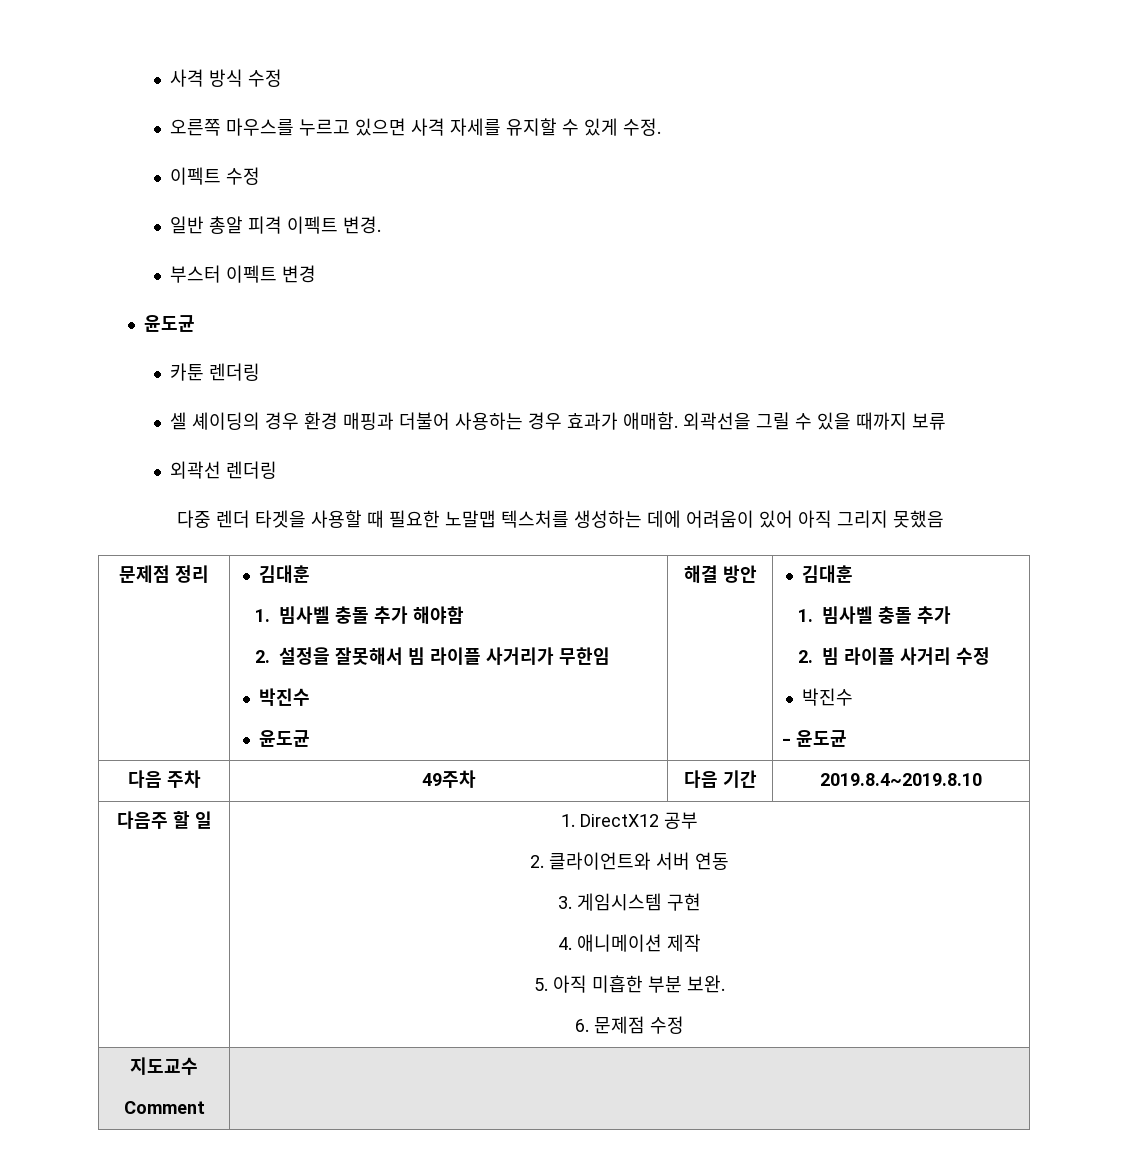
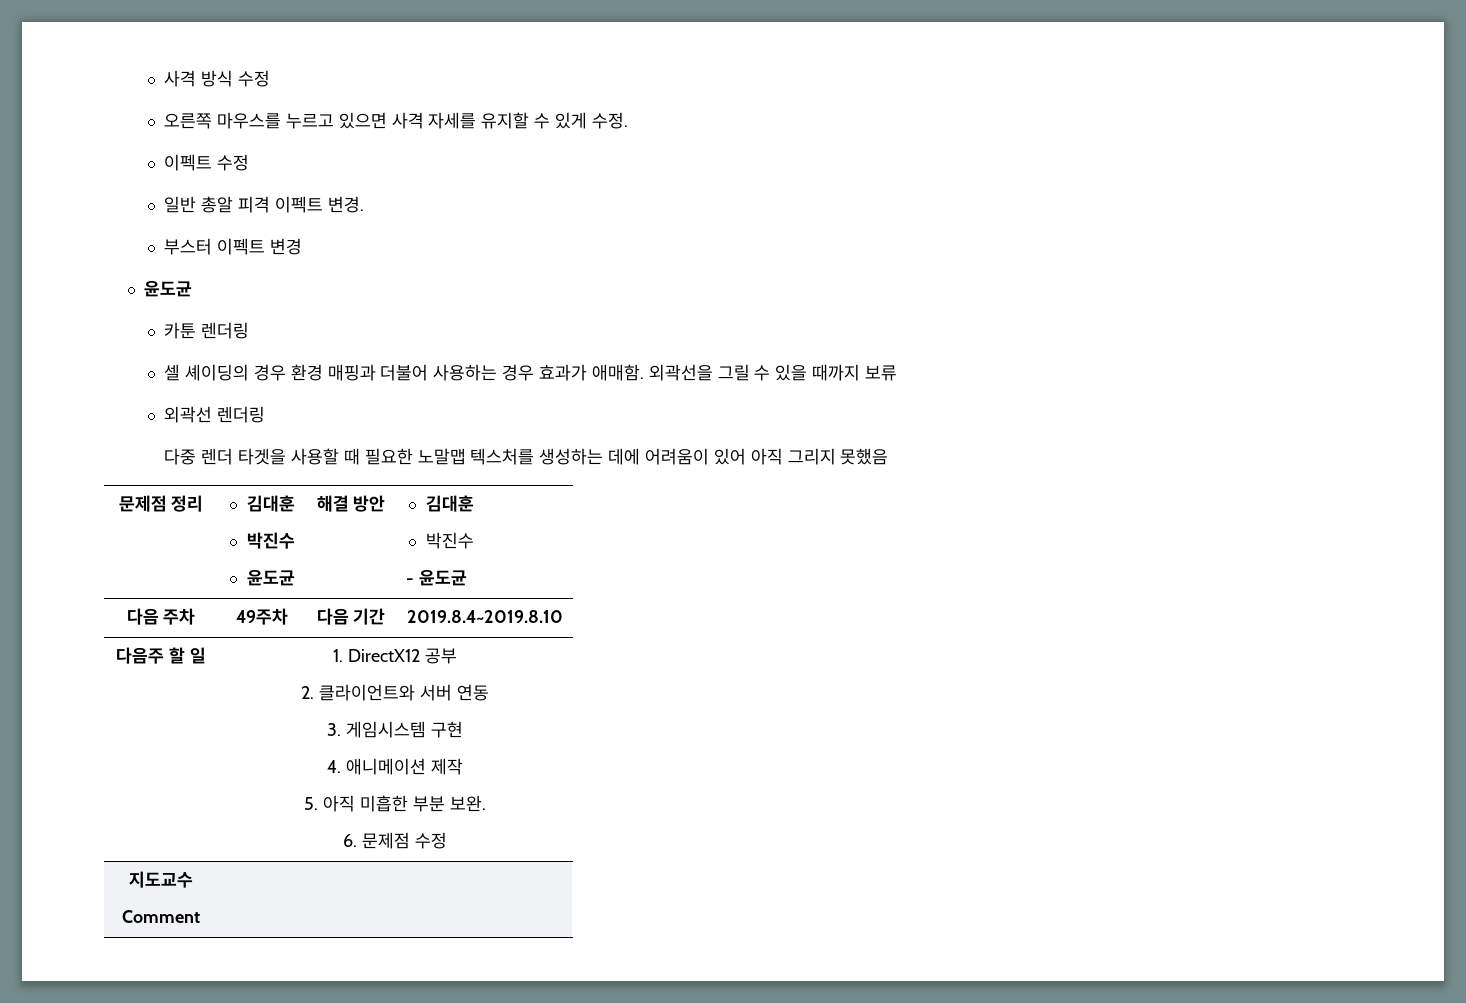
[255,606,465,624] [255,647,611,665] // 1. 빔사벨 충돌 추가 해야함 // 2. 설정을 잘못해서 빔 라이플 사거리가 무한임 -> (295, 503) none
[798,606,952,624] [798,647,991,665] // 1. 빔사벨 충돌 추가 // 2. 빔 라이플 사거리 수정 -> (474, 503) none

